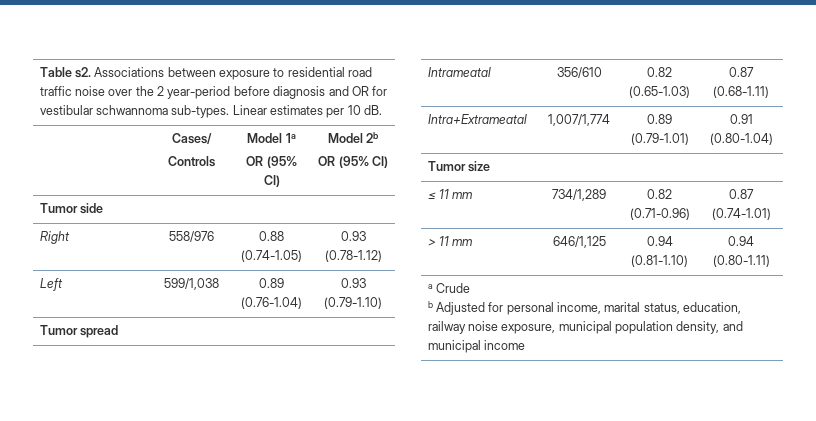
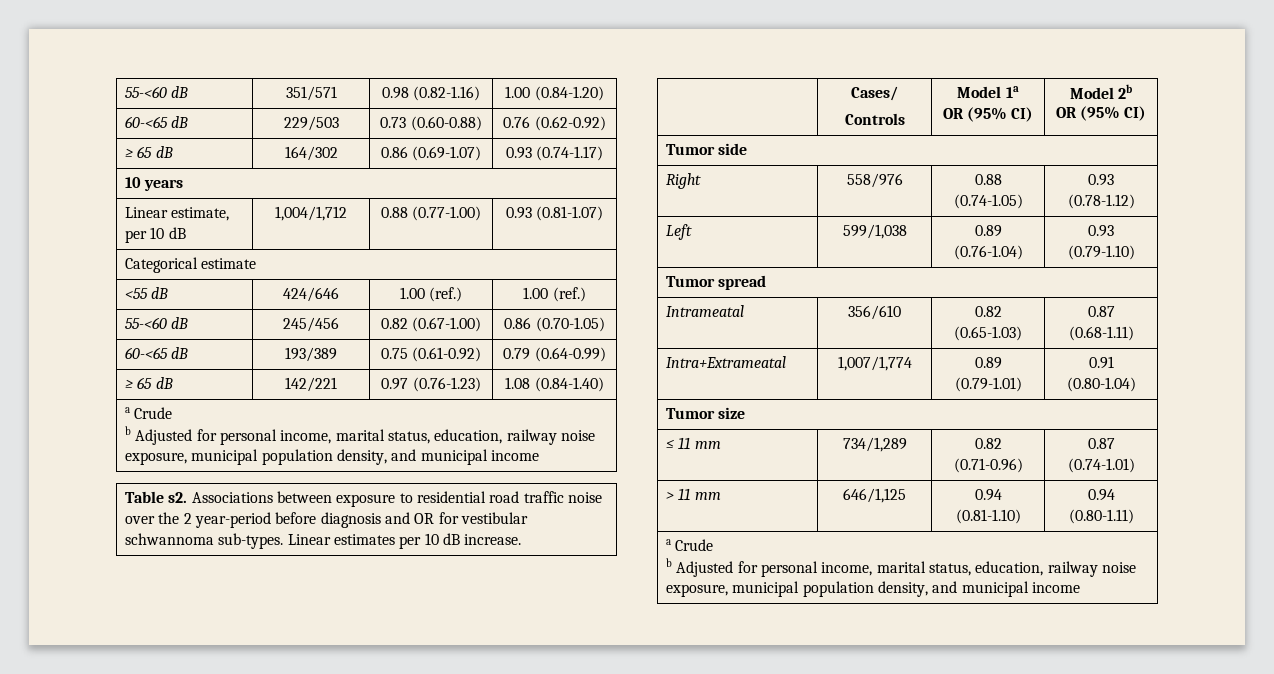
(39, 72) none -> [125,86,189,98] [285,86,337,101] [381,86,481,101] [505,86,604,101] [125,116,189,128] [283,116,339,131] [380,116,482,131] [503,116,606,131] [125,146,173,158] [284,146,338,161] [380,146,482,161] [505,146,604,161] [125,177,184,191] [125,207,230,221] [125,227,186,243] [275,206,347,221] [380,206,482,221] [505,206,604,221] [125,257,257,273] [125,287,169,299] [283,287,339,302] [399,287,463,302] [523,287,586,302] [125,317,189,329] [283,317,339,332] [380,317,482,332] [504,317,605,332] [125,347,189,359] [285,347,337,362] [380,347,482,362] [503,347,606,362] [125,377,173,389] [285,377,337,392] [381,377,481,392] [505,377,604,392] [125,407,173,419] [125,426,595,445] [125,449,539,465] 55-<60 dB | 351/571 | 0.98 (0.82-1.16) | 1.00 (0.84-1.20) // 60-<65 dB | 229/503 | 0.73 (0.60-0.88) | 0.76 (0.62-0.92) // ≥ 65 dB | 164/302 | 0.86 (0.69-1.07) | 0.93 (0.74-1.17) // 10 years // Linear estimate, per 10 dB | 1,004/1,712 | 0.88 (0.77-1.00) | 0.93 (0.81-1.07) // Categorical estimate // <55 dB | 424/646 | 1.00 (ref.) | 1.00 (ref.) // 55-<60 dB | 245/456 | 0.82 (0.67-1.00) | 0.86 (0.70-1.05) // 60-<65 dB | 193/389 | 0.75 (0.61-0.92) | 0.79 (0.64-0.99) // ≥ 65 dB | 142/221 | 0.97 (0.76-1.23) | 1.08 (0.84-1.40) // a Crude // b Adjusted for personal income, marital status, education, railway noise exposure, municipal population density, and municipal income //
[364,105,383,115] dB. -> [442,533,522,545] dB increase.

